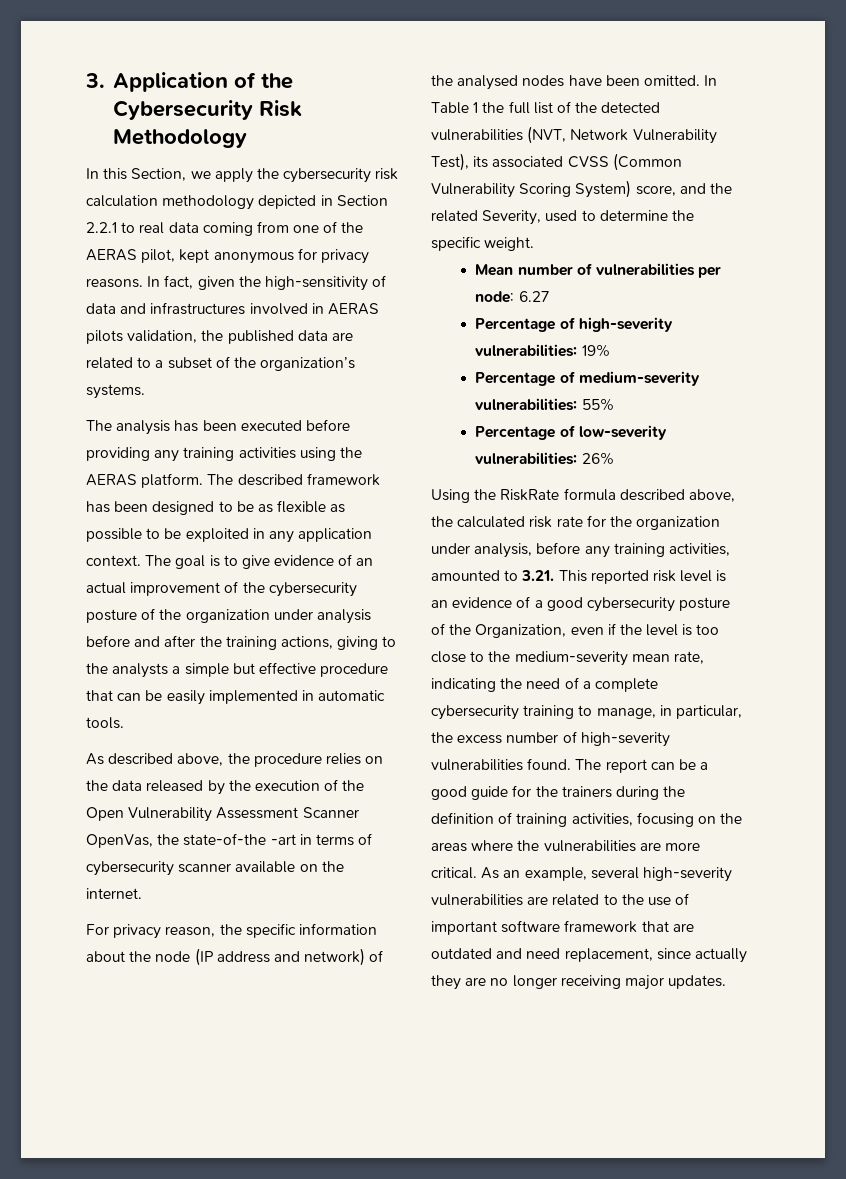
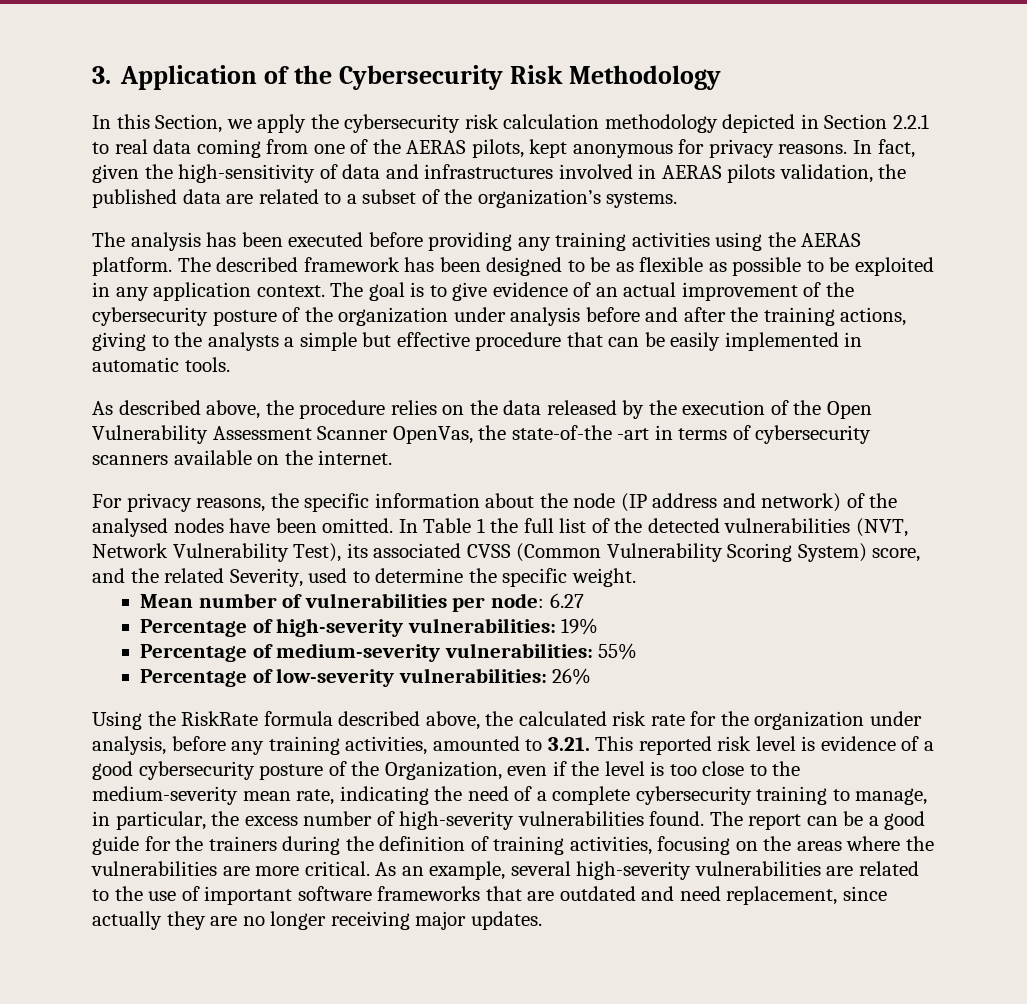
[141,249,176,263] pilot, -> [471,139,524,158] pilots,
[178,863,232,873] scanner -> [92,455,168,465] scanners
[165,926,216,937] reason, -> [196,498,266,512] reasons,
[431,600,448,608] an -> (816, 743) none
[564,920,638,933] framework -> [377,886,481,901] frameworks

